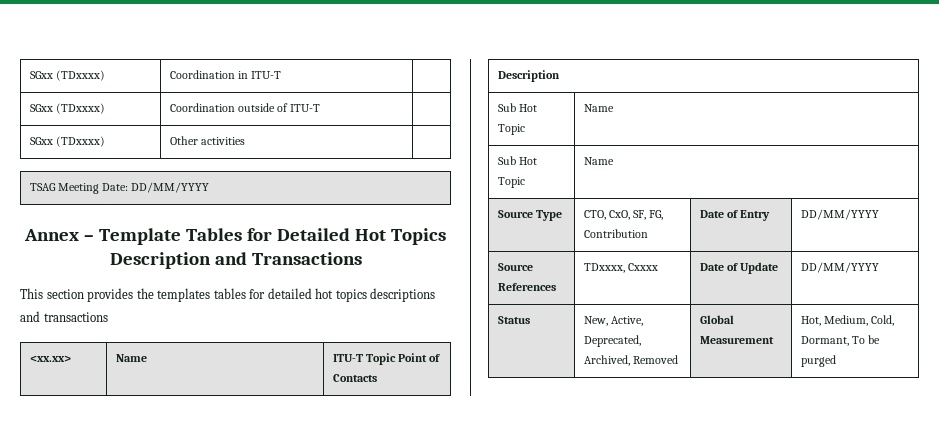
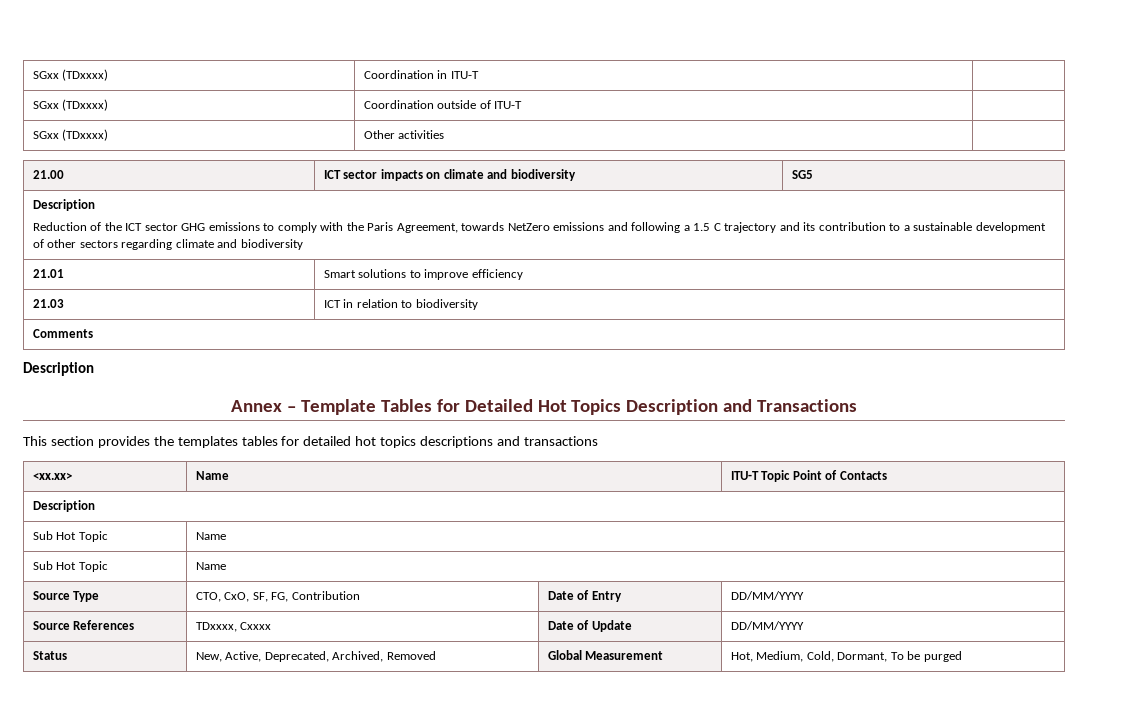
[29,182,209,194] TSAG Meeting Date: DD/MM/YYYY -> [32,170,64,179] [323,169,576,181] [791,170,813,179] [32,199,95,211] [32,222,1046,233] [32,239,303,250] [32,269,64,278] [323,269,523,280] [32,299,64,308] [323,299,478,310] [32,329,93,338] [23,362,94,376] 21.00 | ICT sector impacts on climate and biodiversity | SG5 // Description // Reduction of the ICT sector GHG emissions to comply with the Paris Agreement, towards NetZero emissions and following a 1.5 C trajectory and its contribution to a sustainable development of other sectors regarding climate and biodiversity // 21.01 | Smart solutions to improve efficiency // 21.03 | ICT in relation to biodiversity // Comments // Description

